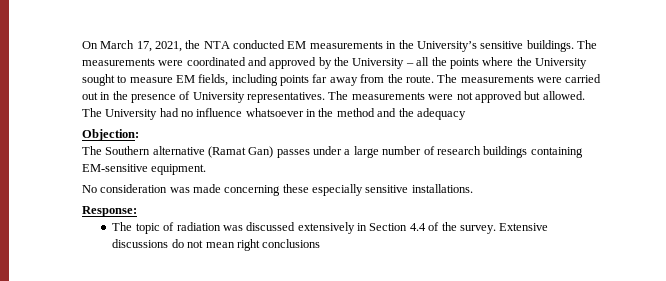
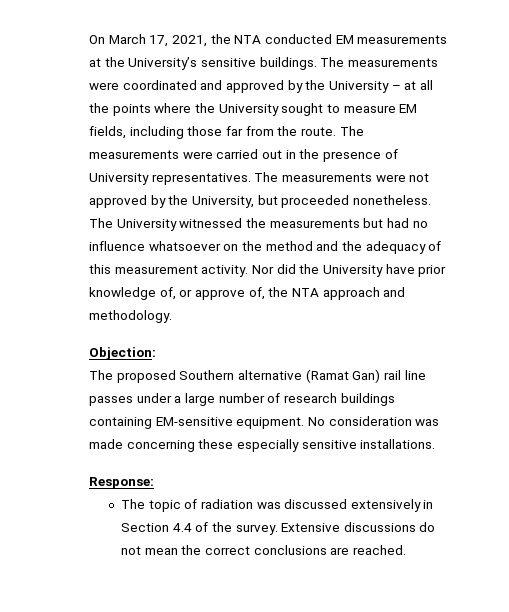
[386,41,397,49] in -> [89,58,102,67] at
(414, 64) none -> [404,81,417,90] at
[280,74,358,86] points far away -> [187,126,243,136] those far
[524,91,585,100] [81,108,158,120] but allowed. The University -> [150,195,431,208] [89,218,384,231] by the University, but proceeded nonetheless. The University witnessed the measurements but
[306,109,317,117] in -> [223,244,239,251] on
(466, 114) none -> [428,241,442,251] [89,264,447,277] [89,287,406,300] [89,310,173,323] of this measurement activity. Nor did the University have prior knowledge of, or approve of, the NTA approach and methodology.
(102, 150) none -> [116,370,176,383] proposed
(274, 152) none -> [383,370,426,380] rail line
(207, 169) // -> (305, 423) none
[236,239,321,251] right conclusions -> [181,545,406,555] the correct conclusions are reached.

